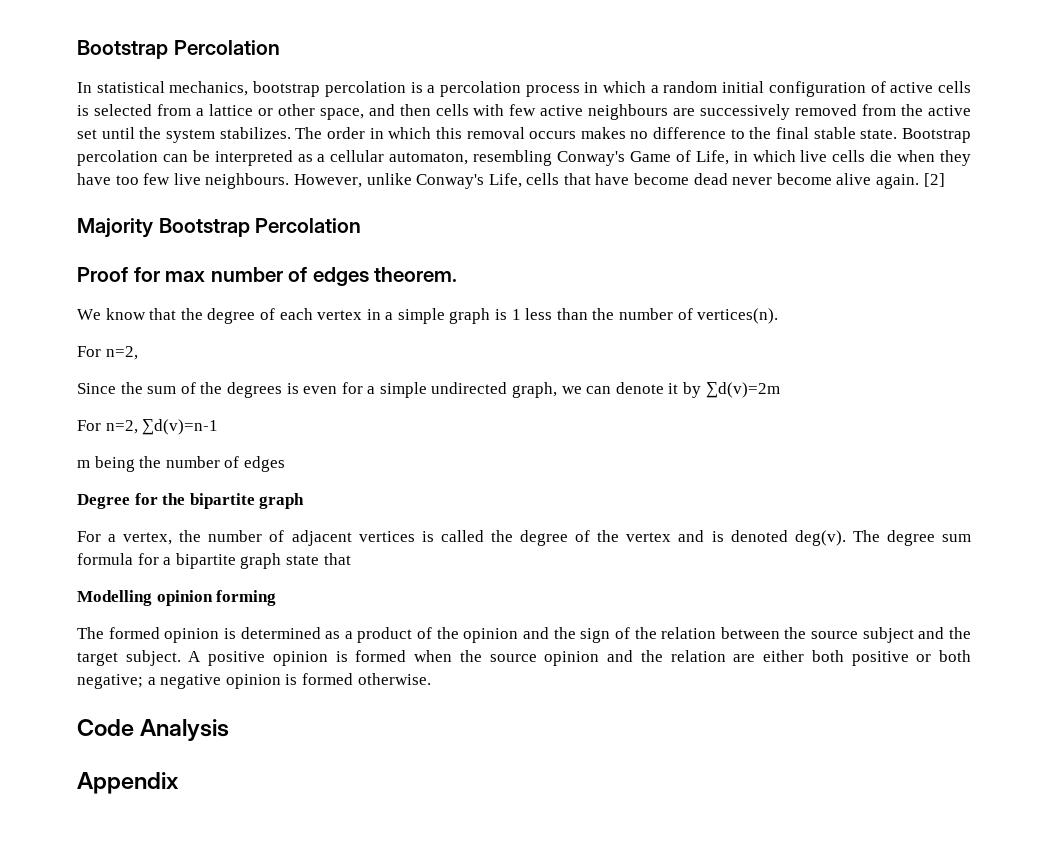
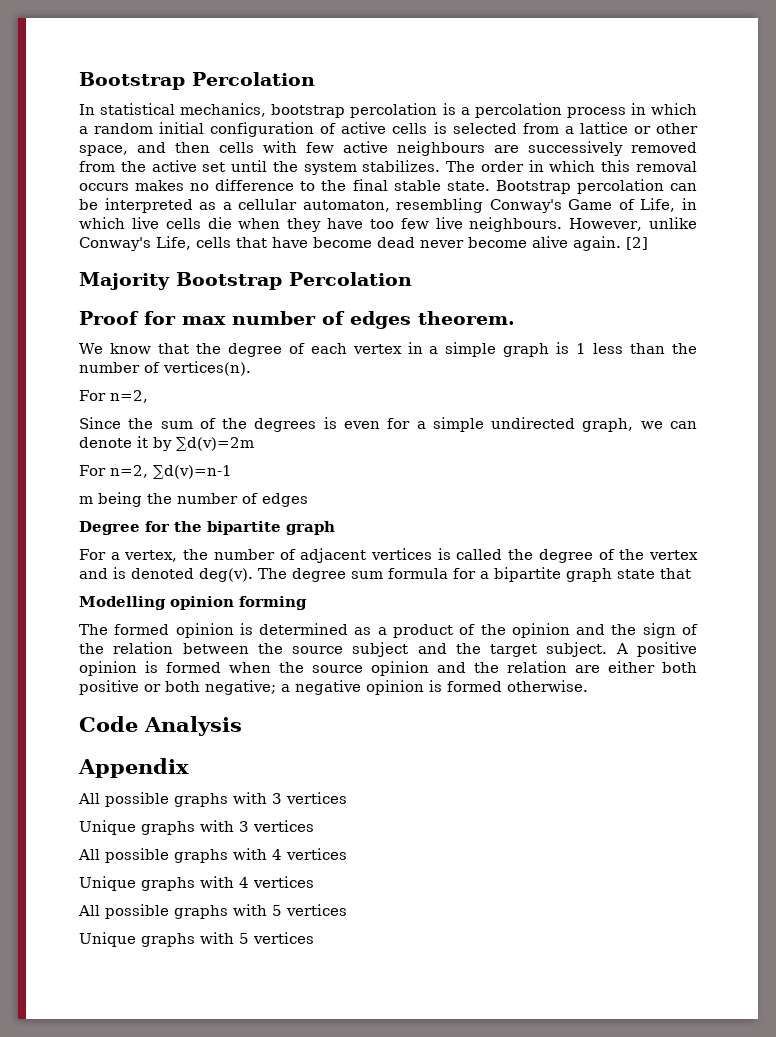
(179, 783) none -> [78,792,347,807] [79,820,314,835] [78,848,347,863] [79,876,314,891] [78,904,347,919] [79,932,314,947] // All possible graphs with 3 vertices // Unique graphs with 3 vertices // All possible graphs with 4 vertices // Unique graphs with 4 vertices // All possible graphs with 5 vertices // Unique graphs with 5 vertices

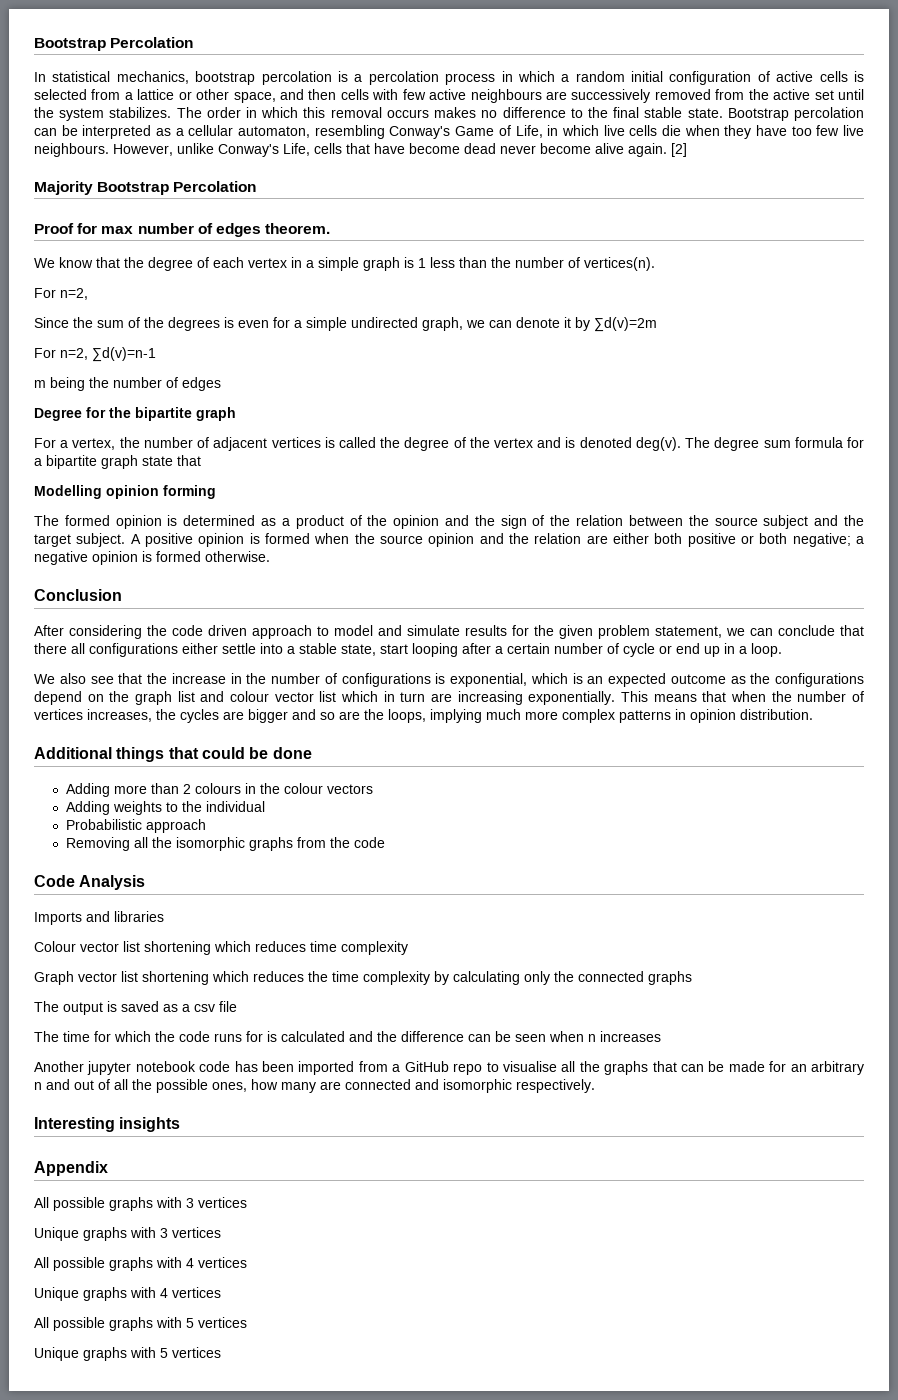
[79,716,242,736] Code Analysis -> [34,589,122,601] [34,625,864,639] [34,643,782,657] [34,673,864,687] [34,691,864,705] [34,709,813,723] [34,747,312,762] [65,783,373,797] [65,801,265,815] [65,819,206,833] [65,837,385,851] [34,875,146,890] [34,911,164,925] [34,941,408,955] [34,971,692,985] [34,1001,237,1015] [34,1031,661,1042] [34,1061,864,1075] [34,1079,595,1093] [34,1117,181,1132] Conclusion // After considering the code driven approach to model and simulate results for the given problem statement, we can conclude that there all configurations either settle into a stable state, start looping after a certain number of cycle or end up in a loop. // We also see that the increase in the number of configurations is exponential, which is an expected outcome as the configurations depend on the graph list and colour vector list which in turn are increasing exponentially. This means that when the number of vertices increases, the cycles are bigger and so are the loops, implying much more complex patterns in opinion distribution. // Additional things that could be done // Adding more than 2 colours in the colour vectors // Adding weights to the individual // Probabilistic approach // Removing all the isomorphic graphs from the code // Code Analysis // Imports and libraries // Colour vector list shortening which reduces time complexity // Graph vector list shortening which reduces the time complexity by calculating only the connected graphs // The output is saved as a csv file // The time for which the code runs for is calculated and the difference can be seen when n increases // Another jupyter notebook code has been imported from a GitHub repo to visualise all the graphs that can be made for an arbitrary n and out of all the possible ones, how many are connected and isomorphic respectively. // Interesting insights

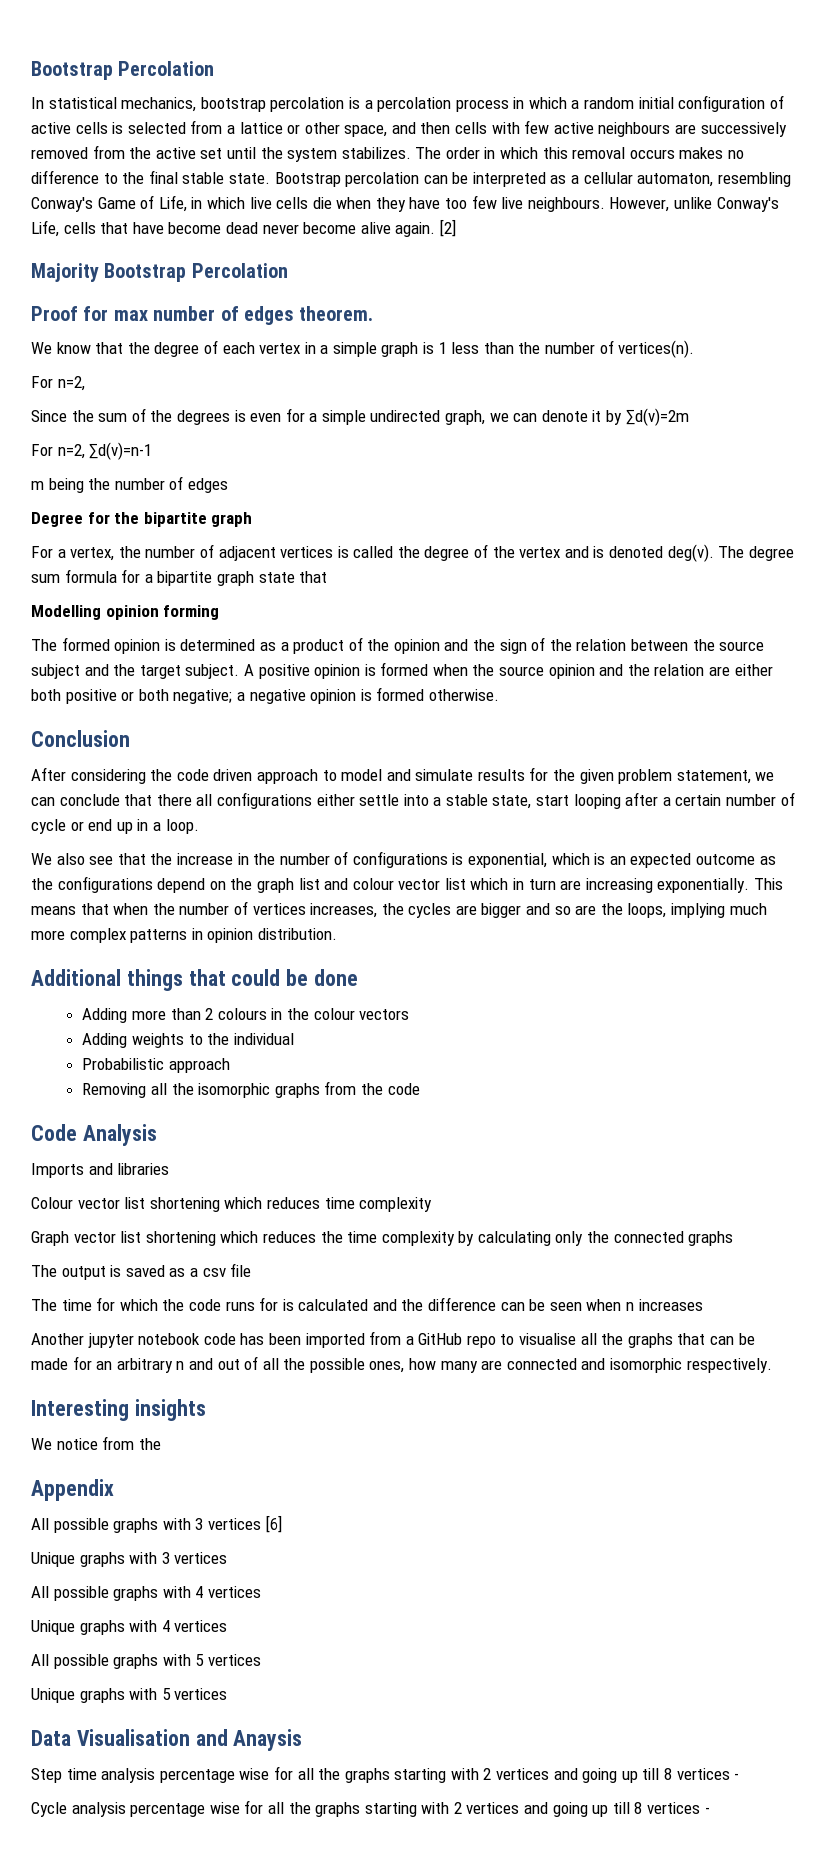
(181, 1124) none -> [31,1436,161,1450] // We notice from the
(247, 1202) none -> [265,1515,282,1533] [6]
(221, 1352) none -> [31,1729,303,1751] [31,1766,740,1783] [31,1800,710,1817] // Data Visualisation and Anaysis // Step time analysis percentage wise for all the graphs starting with 2 vertices and going up till 8 vertices - // Cycle analysis percentage wise for all the graphs starting with 2 vertices and going up till 8 vertices -

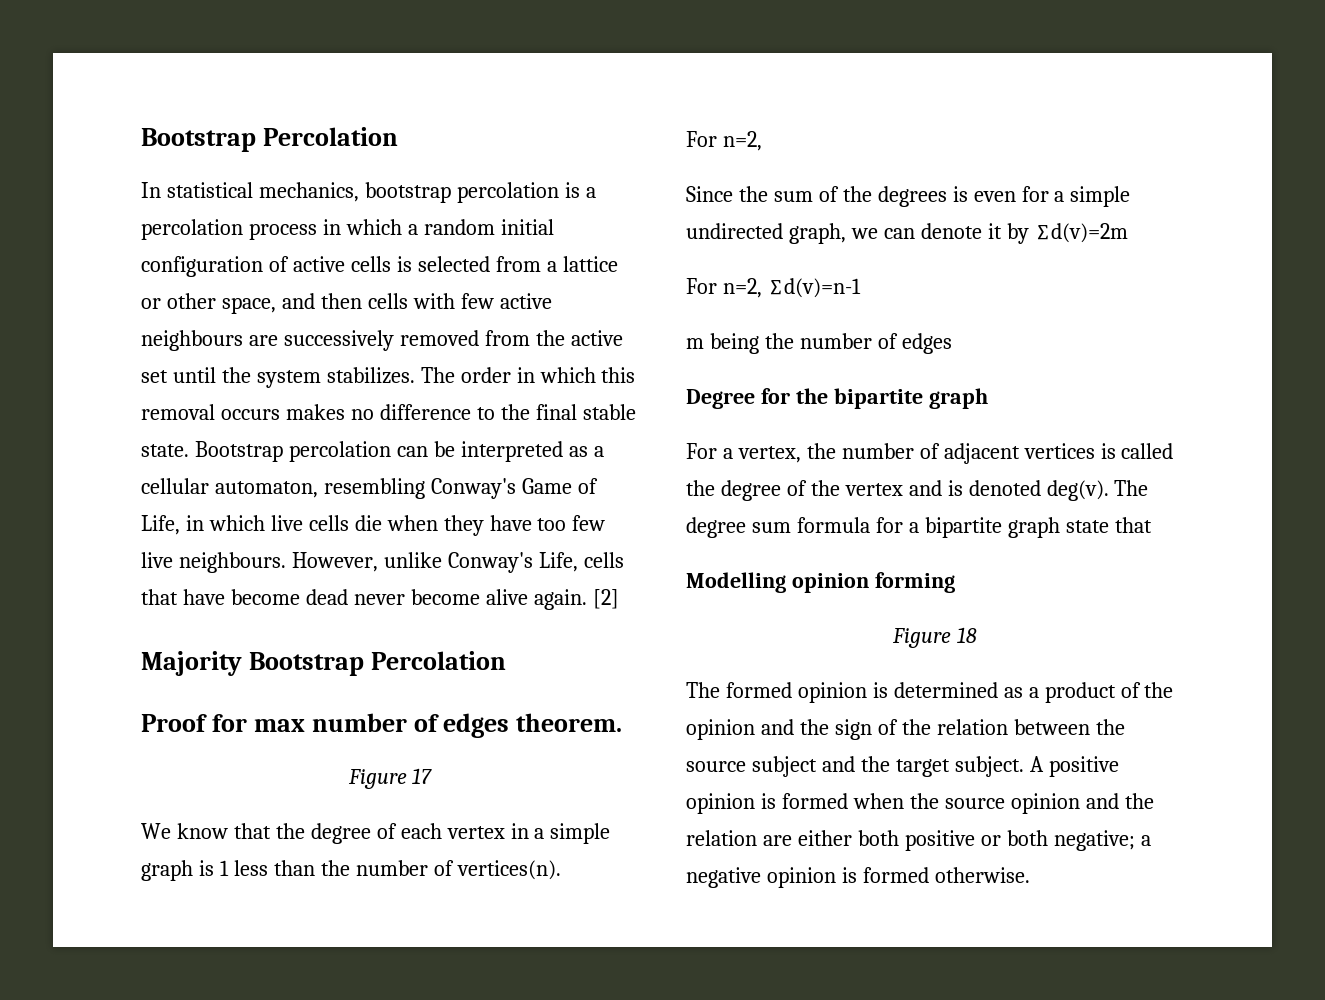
(374, 313) none -> [347,768,433,789] // Figure 17
(220, 612) none -> [892,627,977,648] // Figure 18
[31,730,130,747] [31,767,775,784] [31,792,795,809] [31,819,199,834] [31,851,776,868] [31,876,784,893] [31,901,767,918] [31,928,337,943] [31,969,359,991] [82,1008,410,1023] [82,1033,294,1048] [82,1058,230,1073] [82,1081,420,1098] [31,1124,157,1146] [31,1163,170,1178] [31,1197,433,1212] [31,1231,734,1246] [31,1263,252,1280] [31,1297,703,1311] [31,1331,755,1348] [31,1356,772,1373] [31,1399,206,1421] [31,1436,161,1450] [31,1479,114,1501] [31,1515,282,1533] [31,1552,228,1567] [31,1586,261,1601] [31,1620,228,1635] [31,1654,261,1669] [31,1688,228,1703] [31,1729,303,1751] [31,1766,740,1783] [31,1800,710,1817] // Conclusion // After considering the code driven approach to model and simulate results for the given problem statement, we can conclude that there all configurations either settle into a stable state, start looping after a certain number of cycle or end up in a loop. // We also see that the increase in the number of configurations is exponential, which is an expected outcome as the configurations depend on the graph list and colour vector list which in turn are increasing exponentially. This means that when the number of vertices increases, the cycles are bigger and so are the loops, implying much more complex patterns in opinion distribution. // Additional things that could be done // Adding more than 2 colours in the colour vectors // Adding weights to the individual // Probabilistic approach // Removing all the isomorphic graphs from the code // Code Analysis // Imports and libraries // Colour vector list shortening which reduces time complexity // Graph vector list shortening which reduces the time complexity by calculating only the connected graphs // The output is saved as a csv file // The time for which the code runs for is calculated and the difference can be seen when n increases // Another jupyter notebook code has been imported from a GitHub repo to visualise all the graphs that can be made for an arbitrary n and out of all the possible ones, how many are connected and isomorphic respectively. // Interesting insights // We notice from the // Appendix // All possible graphs with 3 vertices [6] // Unique graphs with 3 vertices // All possible graphs with 4 vertices // Unique graphs with 4 vertices // All possible graphs with 5 vertices // Unique graphs with 5 vertices // Data Visualisation and Anaysis // Step time analysis percentage wise for all the graphs starting with 2 vertices and going up till 8 vertices - // Cycle analysis percentage wise for all the graphs starting with 2 vertices and going up till 8 vertices - -> (1030, 875) none

